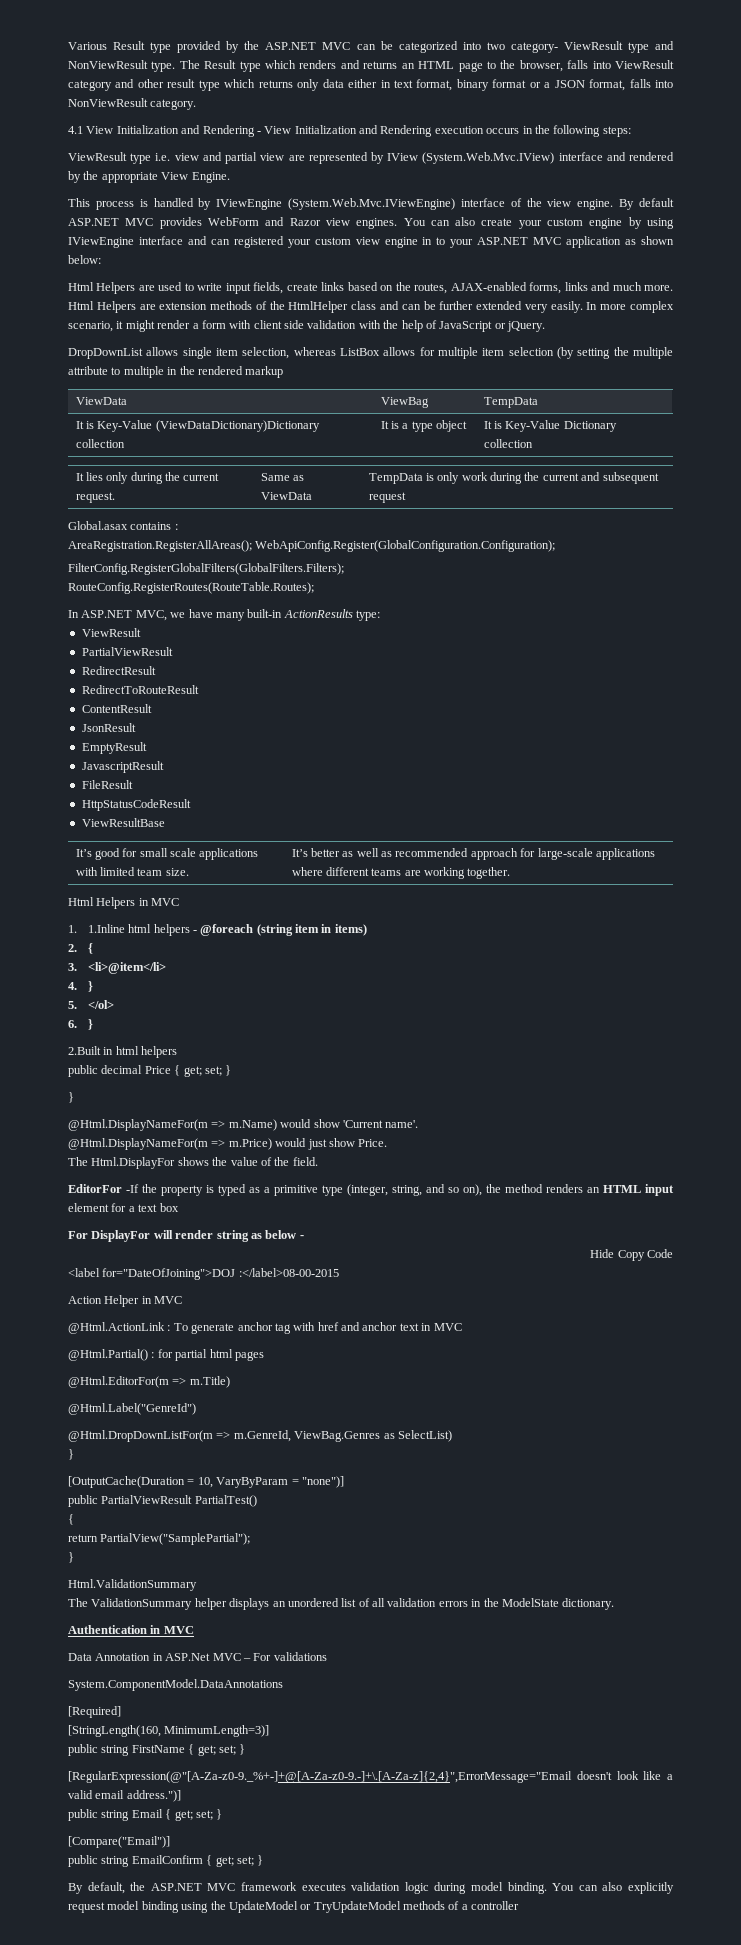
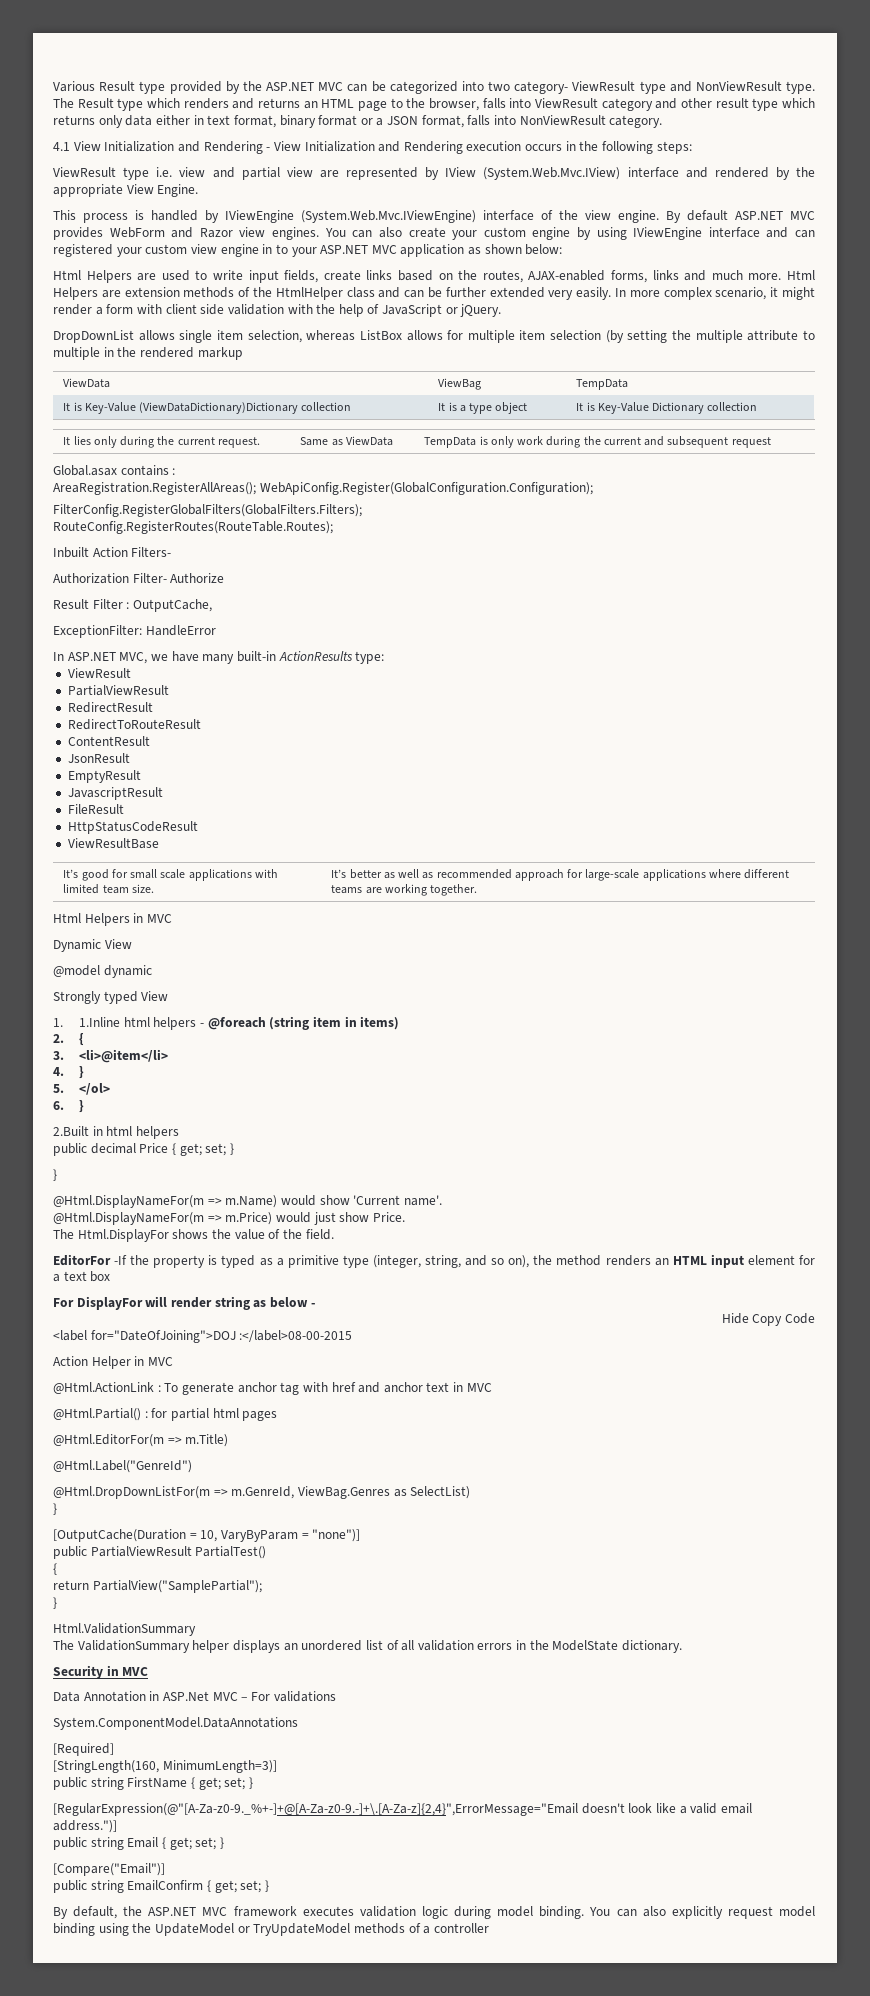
(314, 588) none -> [53,547,172,558] [53,573,225,584] [53,599,212,612] [53,625,216,638] // Inbuilt Action Filters- // Authorization Filter- Authorize // Result Filter : OutputCache, // ExceptionFilter: HandleError
(180, 902) none -> [53,939,132,952] [53,965,152,978] [53,991,169,1004] // Dynamic View // @model dynamic // Strongly typed View
[68,1625,147,1634] Authentication -> [53,1665,103,1679] Security

